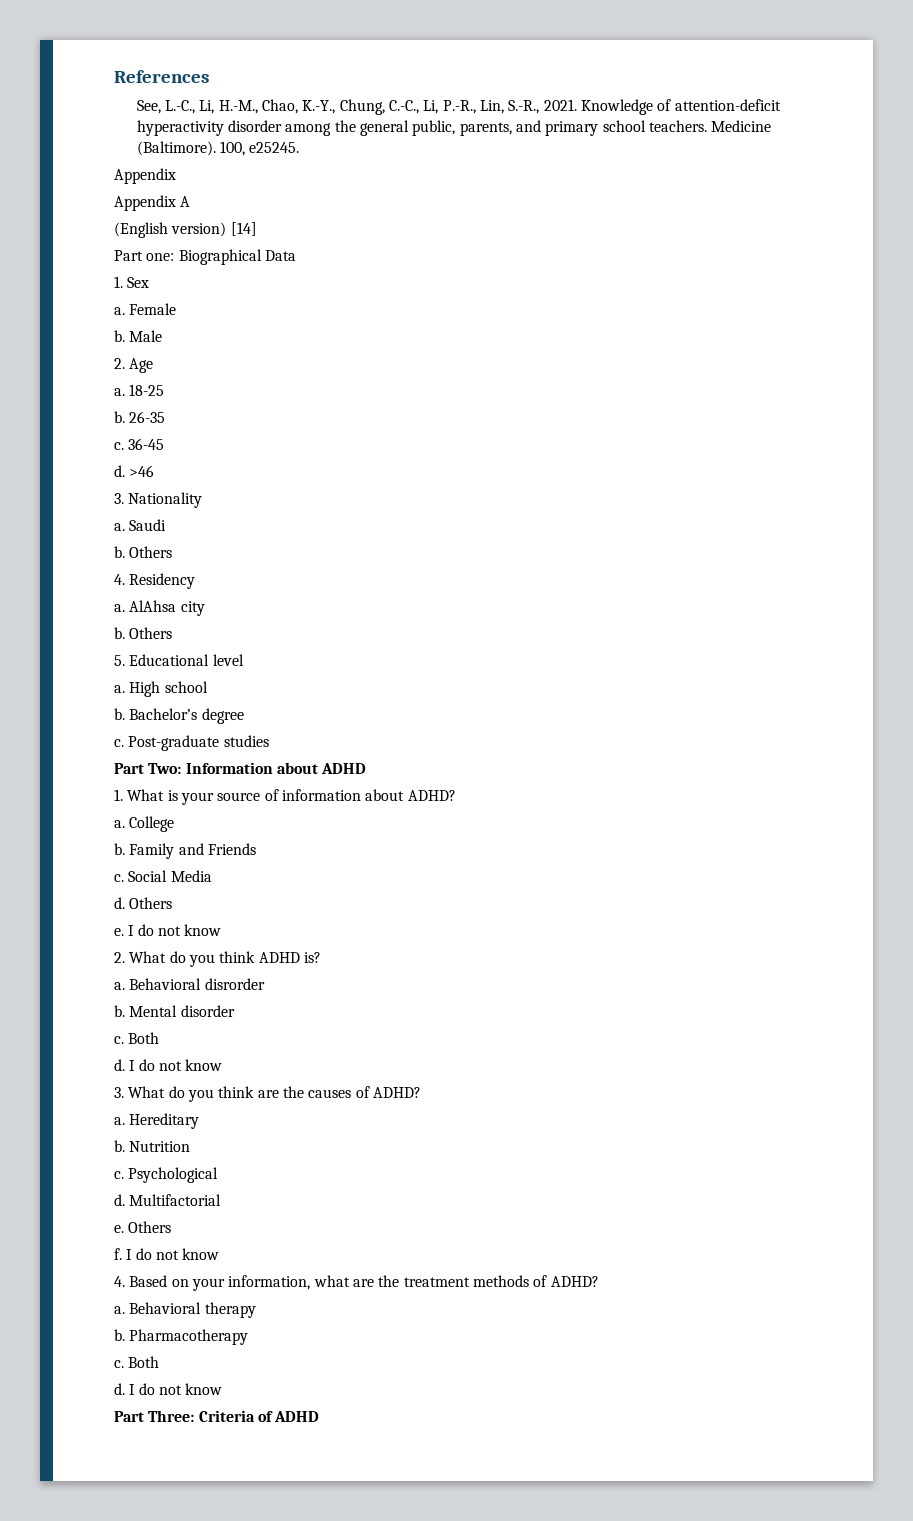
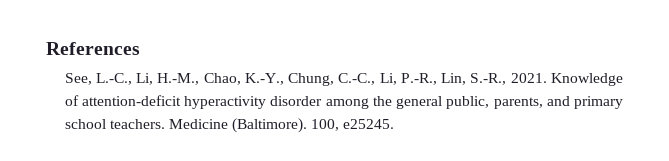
[114,168,176,184] [114,195,191,211] [114,222,257,238] [114,249,296,265] [114,276,150,288] [114,303,177,315] [114,330,163,342] [114,358,154,373] [114,384,165,396] [114,411,166,423] [114,438,165,450] [114,465,155,477] [114,492,203,508] [114,519,167,531] [114,546,173,558] [114,573,196,589] [114,600,205,616] [114,627,173,639] [114,654,244,666] [114,681,208,697] [114,708,244,724] [114,735,269,751] [114,762,367,774] [114,789,456,805] [114,816,175,832] [114,843,256,859] [114,870,212,882] [114,897,173,909] [114,924,222,936] [114,951,321,967] [114,978,265,990] [114,1005,235,1017] [114,1032,160,1044] [114,1059,223,1071] [114,1086,421,1102] [114,1113,200,1129] [114,1140,191,1152] [114,1167,219,1183] [114,1194,222,1206] [114,1221,172,1233] [114,1248,220,1260] [114,1275,599,1291] [114,1302,256,1318] [114,1329,249,1345] [114,1356,160,1368] [114,1383,223,1395] [114,1410,320,1422] // Appendix // Appendix A // (English version) [14] // Part one: Biographical Data // 1. Sex // a. Female // b. Male // 2. Age // a. 18-25 // b. 26-35 // c. 36-45 // d. >46 // 3. Nationality // a. Saudi // b. Others // 4. Residency // a. AlAhsa city // b. Others // 5. Educational level // a. High school // b. Bachelor’s degree // c. Post-graduate studies // Part Two: Information about ADHD // 1. What is your source of information about ADHD? // a. College // b. Family and Friends // c. Social Media // d. Others // e. I do not know // 2. What do you think ADHD is? // a. Behavioral disrorder // b. Mental disorder // c. Both // d. I do not know // 3. What do you think are the causes of ADHD? // a. Hereditary // b. Nutrition // c. Psychological // d. Multifactorial // e. Others // f. I do not know // 4. Based on your information, what are the treatment methods of ADHD? // a. Behavioral therapy // b. Pharmacotherapy // c. Both // d. I do not know // Part Three: Criteria of ADHD -> (395, 124) none

